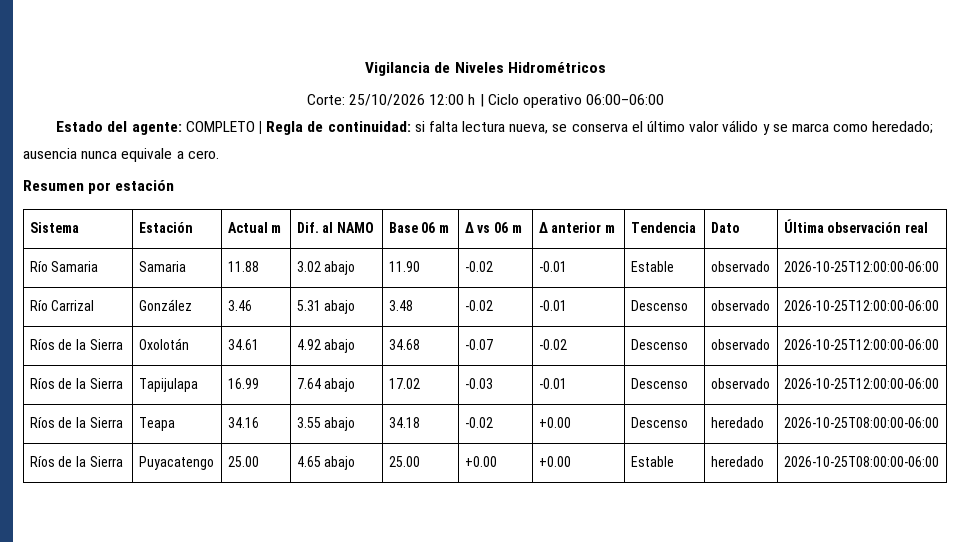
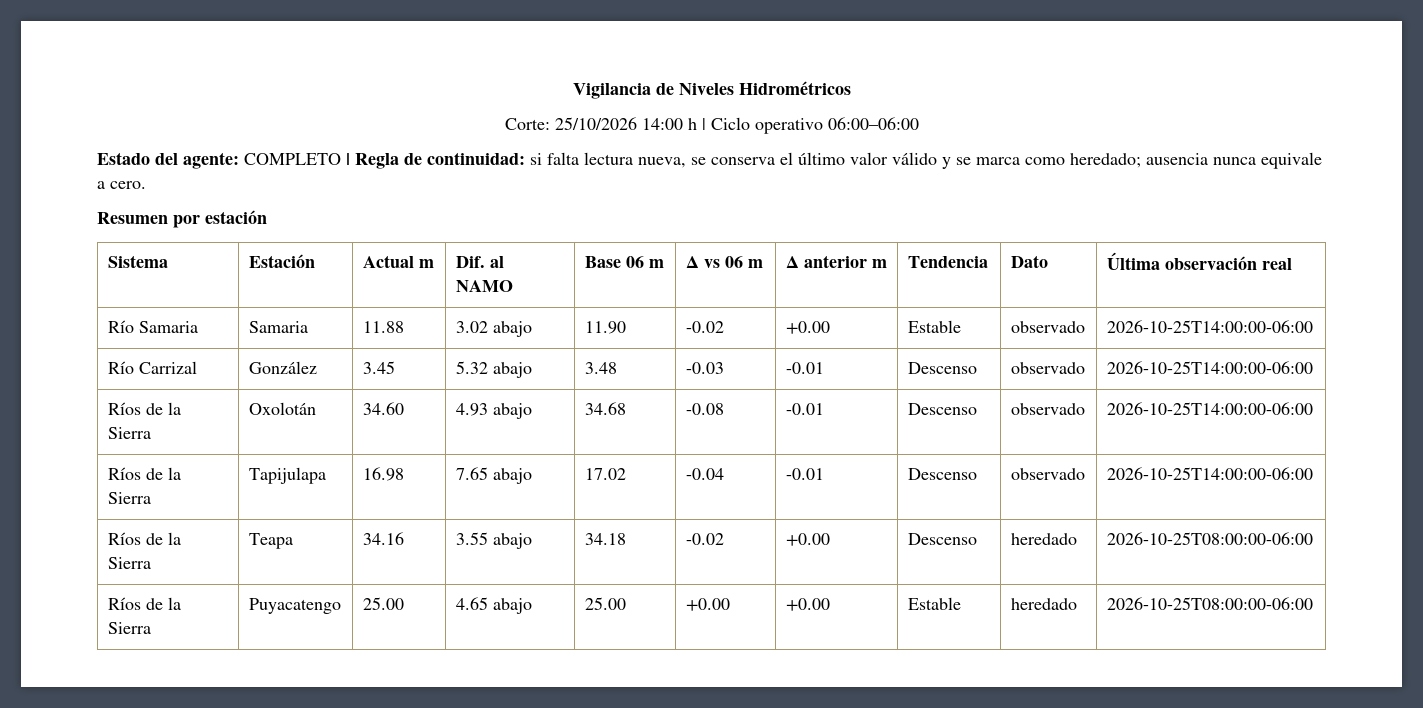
[429,94,465,105] 12:00 -> [641,118,683,130] 14:00
[538,261,567,272] -0.01 -> [785,321,830,334] +0.00
[783,261,939,272] 2026-10-25T12:00:00-06:00 -> [1106,320,1313,333] 2026-10-25T14:00:00-06:00
[227,300,252,311] [296,300,321,311] 3.46 | 5.31 -> [362,361,395,374] [455,361,488,374] 3.45 | 5.32
[464,300,493,311] [538,300,567,311] [630,300,688,311] [710,300,770,311] [783,300,939,311] [29,339,124,350] [138,338,189,350] [227,339,259,350] [296,339,356,353] [388,339,420,350] [464,339,493,350] [538,339,567,350] [630,339,688,350] [710,339,770,350] [783,339,939,350] [29,378,124,389] [138,378,198,392] [227,378,259,389] [296,378,356,392] [388,378,420,389] [464,378,493,389] [538,378,567,389] [630,378,688,389] [710,378,770,389] [783,378,939,389] -0.02 | -0.01 | Descenso | observado | 2026-10-25T12:00:00-06:00 // Ríos de la Sierra | Oxolotán | 34.61 | 4.92 abajo | 34.68 | -0.07 | -0.02 | Descenso | observado | 2026-10-25T12:00:00-06:00 // Ríos de la Sierra | Tapijulapa | 16.99 | 7.64 abajo | 17.02 | -0.03 | -0.01 | Descenso | observado | 2026-10-25T12:00:00-06:00 -> [685,362,724,374] [785,362,824,374] [907,362,977,374] [1010,362,1085,374] [1106,361,1313,374] [107,402,181,415] [107,427,151,439] [248,402,316,415] [362,402,404,415] [455,403,532,419] [584,402,626,415] [685,403,724,415] [785,403,824,415] [907,403,977,415] [1010,403,1085,415] [1106,402,1313,415] [107,467,181,480] [107,492,151,504] [248,467,326,484] [362,467,404,481] [455,467,532,484] [584,468,626,480] [685,468,724,480] [785,468,824,480] [907,468,977,480] [1010,468,1085,480] [1106,467,1313,480] -0.03 | -0.01 | Descenso | observado | 2026-10-25T14:00:00-06:00 // Ríos de la Sierra | Oxolotán | 34.60 | 4.93 abajo | 34.68 | -0.08 | -0.01 | Descenso | observado | 2026-10-25T14:00:00-06:00 // Ríos de la Sierra | Tapijulapa | 16.98 | 7.65 abajo | 17.02 | -0.04 | -0.01 | Descenso | observado | 2026-10-25T14:00:00-06:00

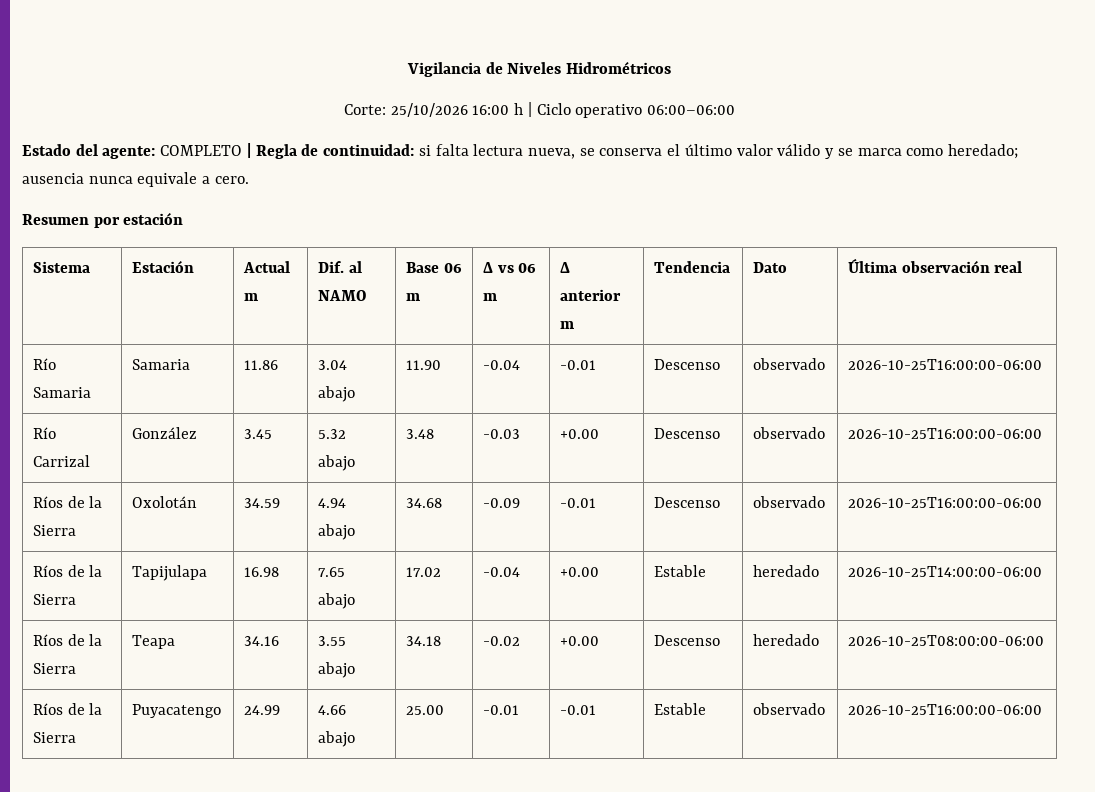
[641,118,683,130] 14:00 -> [472,105,510,115] 16:00
[362,321,404,333] [455,321,488,333] 11.88 | 3.02 -> [243,360,278,370] [317,360,347,370] 11.86 | 3.04
[685,321,724,333] [785,321,830,334] [907,320,961,333] [1010,321,1085,333] [1106,320,1313,333] -0.02 | +0.00 | Estable | observado | 2026-10-25T14:00:00-06:00 -> [482,360,520,370] [559,360,596,370] [653,359,720,370] [752,358,825,370] [847,359,1042,370] -0.04 | -0.01 | Descenso | observado | 2026-10-25T16:00:00-06:00
[785,362,824,374] [907,362,977,374] [1010,362,1085,374] [1106,361,1313,374] -0.01 | Descenso | observado | 2026-10-25T14:00:00-06:00 -> [559,429,599,439] [653,428,720,439] [752,427,825,439] [847,428,1042,439] +0.00 | Descenso | observado | 2026-10-25T16:00:00-06:00
[362,402,404,415] [455,403,488,416] 34.60 | 4.93 -> [243,498,280,508] [317,498,346,508] 34.59 | 4.94
[685,403,724,415] [785,403,824,415] [907,403,977,415] [1010,403,1085,415] [1106,402,1313,415] -0.08 | -0.01 | Descenso | observado | 2026-10-25T14:00:00-06:00 -> [482,498,520,508] [559,498,596,508] [653,497,720,508] [752,496,825,508] [847,497,1042,508] -0.09 | -0.01 | Descenso | observado | 2026-10-25T16:00:00-06:00
[785,468,824,480] [907,468,977,480] [1010,468,1085,480] -0.01 | Descenso | observado -> [559,567,599,577] [653,565,706,577] [752,565,819,577] +0.00 | Estable | heredado
[362,597,404,610] [455,597,488,610] 25.00 | 4.65 -> [243,705,280,715] [317,705,346,715] 24.99 | 4.66
[685,598,730,611] [785,598,830,611] [907,597,961,610] [1010,598,1077,610] [1106,597,1313,610] +0.00 | +0.00 | Estable | heredado | 2026-10-25T08:00:00-06:00 -> [482,705,519,715] [559,705,596,715] [653,703,706,715] [752,703,825,715] [847,704,1042,715] -0.01 | -0.01 | Estable | observado | 2026-10-25T16:00:00-06:00

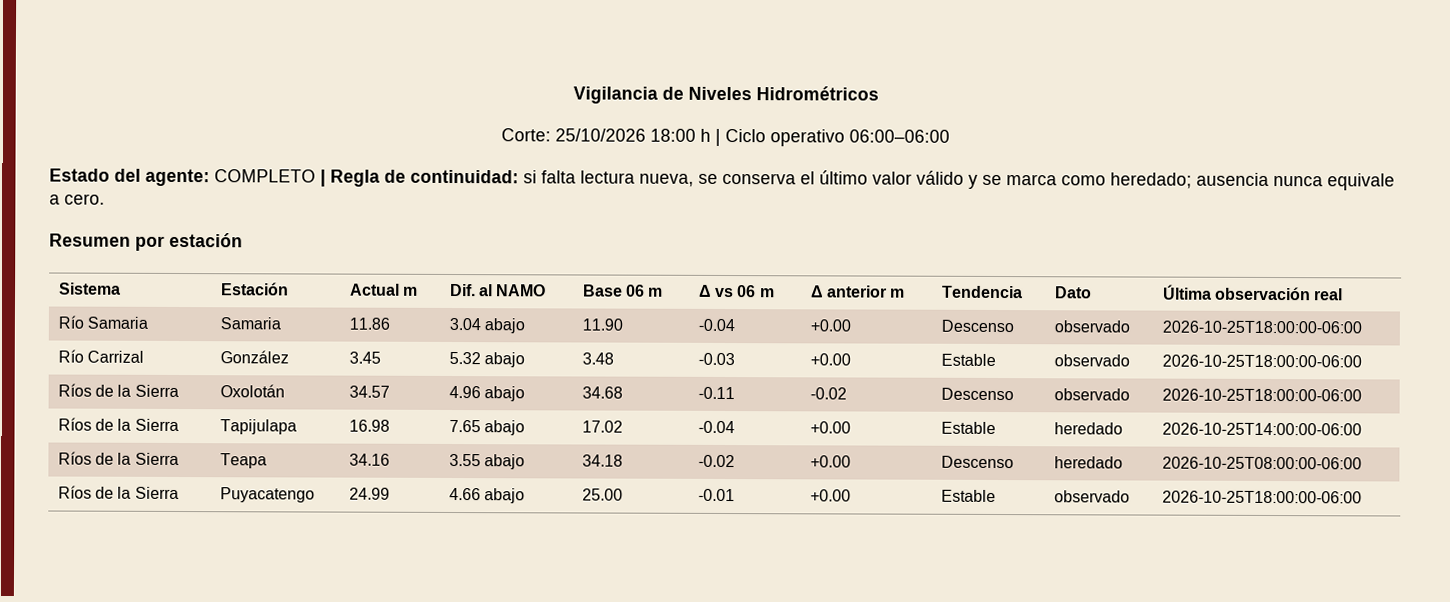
[472,105,510,115] 16:00 -> [650,128,696,142] 18:00
[559,360,596,370] [653,359,720,370] [752,358,825,370] [847,359,1042,370] -0.01 | Descenso | observado | 2026-10-25T16:00:00-06:00 -> [809,319,851,332] [940,319,1014,333] [1053,320,1130,333] [1161,320,1362,334] +0.00 | Descenso | observado | 2026-10-25T18:00:00-06:00
[653,428,720,439] [752,427,825,439] [847,428,1042,439] Descenso | observado | 2026-10-25T16:00:00-06:00 -> [940,353,996,366] [1053,354,1130,367] [1161,354,1362,368] Estable | observado | 2026-10-25T18:00:00-06:00
[243,498,280,508] [317,498,346,508] 34.59 | 4.94 -> [348,385,390,398] [448,385,481,399] 34.57 | 4.96
[482,498,520,508] [559,498,596,508] [653,497,720,508] [752,496,825,508] [847,497,1042,508] -0.09 | -0.01 | Descenso | observado | 2026-10-25T16:00:00-06:00 -> [697,386,735,400] [809,387,847,400] [940,387,1014,401] [1053,388,1130,401] [1161,388,1362,402] -0.11 | -0.02 | Descenso | observado | 2026-10-25T18:00:00-06:00
[559,705,596,715] [653,703,706,715] [752,703,825,715] [847,704,1042,715] -0.01 | Estable | observado | 2026-10-25T16:00:00-06:00 -> [809,489,851,502] [940,489,996,502] [1053,490,1130,503] [1161,490,1362,504] +0.00 | Estable | observado | 2026-10-25T18:00:00-06:00

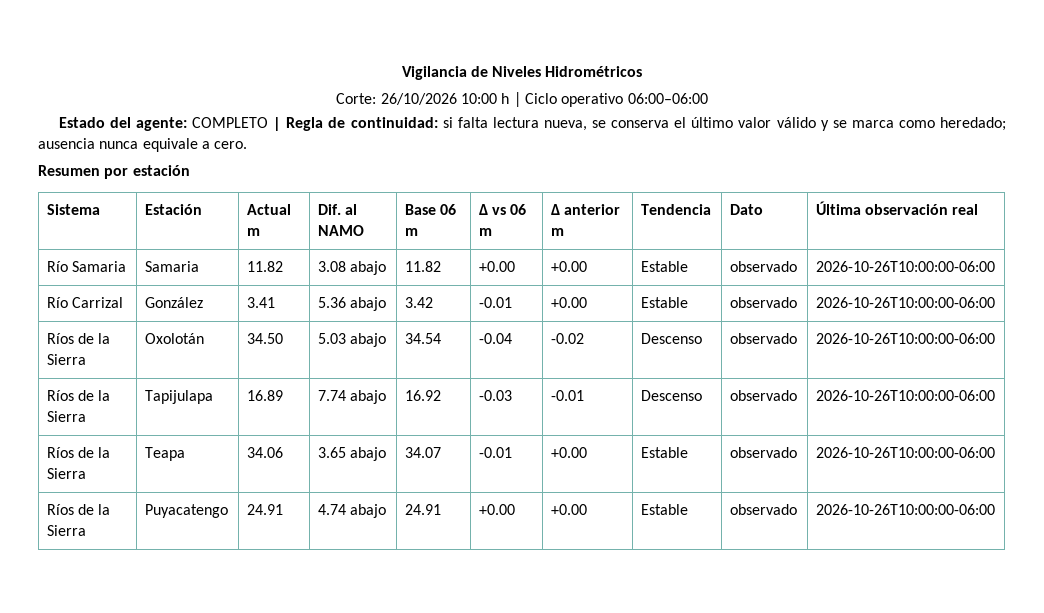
[555,128,696,142] 25/10/2026 18:00 -> [380,93,498,105] 26/10/2026 10:00
[348,317,390,330] [448,317,526,334] [581,318,623,331] [697,318,735,332] [809,319,851,332] [940,319,1014,333] [1053,320,1130,333] [1161,320,1362,334] [57,349,145,363] [219,350,289,364] [348,351,381,364] [448,351,526,368] [581,352,614,365] [697,352,735,366] [809,353,851,366] [940,353,996,366] [1053,354,1130,367] [1161,354,1362,368] [57,383,179,397] [219,384,285,398] [348,385,390,398] [448,385,526,402] [581,386,623,399] [697,386,735,400] [809,387,847,400] [940,387,1014,401] [1053,388,1130,401] [1161,388,1362,402] [57,417,179,431] [219,419,297,435] [348,419,390,432] [448,419,526,436] [581,420,623,433] [697,420,735,434] [809,421,851,434] [940,421,996,434] [1053,422,1123,435] [1161,422,1362,436] [57,451,179,465] [219,453,267,469] [348,453,390,466] [448,453,526,470] [581,454,623,467] [697,454,735,468] [809,455,851,468] [940,455,1014,469] [1053,456,1123,469] [1161,456,1362,470] [57,485,179,499] [219,487,315,503] [348,487,390,500] [448,487,526,504] [581,488,623,501] [697,488,735,502] [809,489,851,502] [940,489,996,502] [1053,490,1130,503] [1161,490,1362,504] 11.86 | 3.04 abajo | 11.90 | -0.04 | +0.00 | Descenso | observado | 2026-10-25T18:00:00-06:00 // Río Carrizal | González | 3.45 | 5.32 abajo | 3.48 | -0.03 | +0.00 | Estable | observado | 2026-10-25T18:00:00-06:00 // Ríos de la Sierra | Oxolotán | 34.57 | 4.96 abajo | 34.68 | -0.11 | -0.02 | Descenso | observado | 2026-10-25T18:00:00-06:00 // Ríos de la Sierra | Tapijulapa | 16.98 | 7.65 abajo | 17.02 | -0.04 | +0.00 | Estable | heredado | 2026-10-25T14:00:00-06:00 // Ríos de la Sierra | Teapa | 34.16 | 3.55 abajo | 34.18 | -0.02 | +0.00 | Descenso | heredado | 2026-10-25T08:00:00-06:00 // Ríos de la Sierra | Puyacatengo | 24.99 | 4.66 abajo | 25.00 | -0.01 | +0.00 | Estable | observado | 2026-10-25T18:00:00-06:00 -> [246,261,283,272] [317,261,387,275] [404,261,441,272] [478,261,515,272] [550,261,587,272] [640,261,688,272] [729,261,797,272] [815,261,995,272] [46,297,124,308] [144,297,203,308] [246,297,275,308] [317,297,387,311] [404,297,433,308] [478,297,512,308] [550,297,587,308] [640,297,688,308] [729,297,797,308] [815,297,995,308] [46,333,111,344] [46,354,86,365] [144,333,204,344] [246,333,283,344] [317,333,387,347] [404,333,441,344] [478,333,512,344] [550,333,584,344] [640,333,702,344] [729,333,797,344] [815,333,995,344] [46,390,111,401] [46,411,86,422] [144,390,213,404] [246,390,283,401] [317,390,387,404] [404,390,441,401] [478,390,512,401] [550,390,584,401] [640,390,702,401] [729,390,797,401] [815,390,995,401] [46,447,111,458] [46,468,86,479] [144,447,185,461] [246,447,283,458] [317,447,387,461] [404,447,441,458] [478,447,512,458] [550,447,587,458] [640,447,688,458] [729,447,797,458] [815,447,995,458] [46,504,111,515] [46,525,86,536] [144,504,228,518] [246,504,283,515] [317,504,387,518] [404,504,441,515] [478,504,515,515] [550,504,587,515] [640,504,688,515] [729,504,797,515] [815,504,995,515] 11.82 | 3.08 abajo | 11.82 | +0.00 | +0.00 | Estable | observado | 2026-10-26T10:00:00-06:00 // Río Carrizal | González | 3.41 | 5.36 abajo | 3.42 | -0.01 | +0.00 | Estable | observado | 2026-10-26T10:00:00-06:00 // Ríos de la Sierra | Oxolotán | 34.50 | 5.03 abajo | 34.54 | -0.04 | -0.02 | Descenso | observado | 2026-10-26T10:00:00-06:00 // Ríos de la Sierra | Tapijulapa | 16.89 | 7.74 abajo | 16.92 | -0.03 | -0.01 | Descenso | observado | 2026-10-26T10:00:00-06:00 // Ríos de la Sierra | Teapa | 34.06 | 3.65 abajo | 34.07 | -0.01 | +0.00 | Estable | observado | 2026-10-26T10:00:00-06:00 // Ríos de la Sierra | Puyacatengo | 24.91 | 4.74 abajo | 24.91 | +0.00 | +0.00 | Estable | observado | 2026-10-26T10:00:00-06:00

